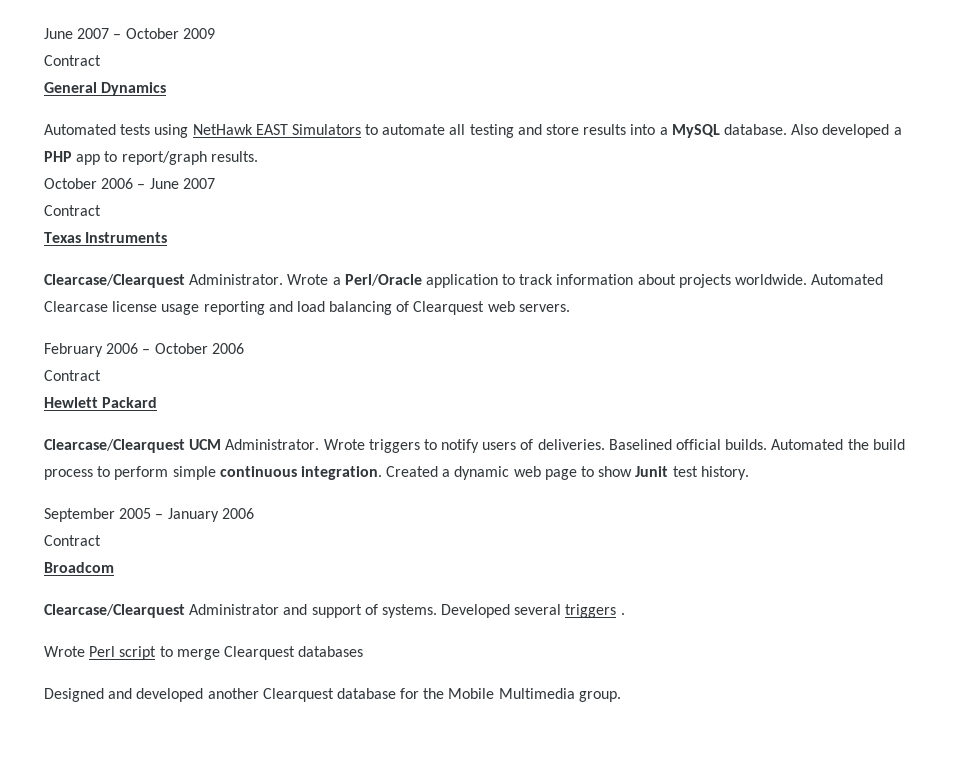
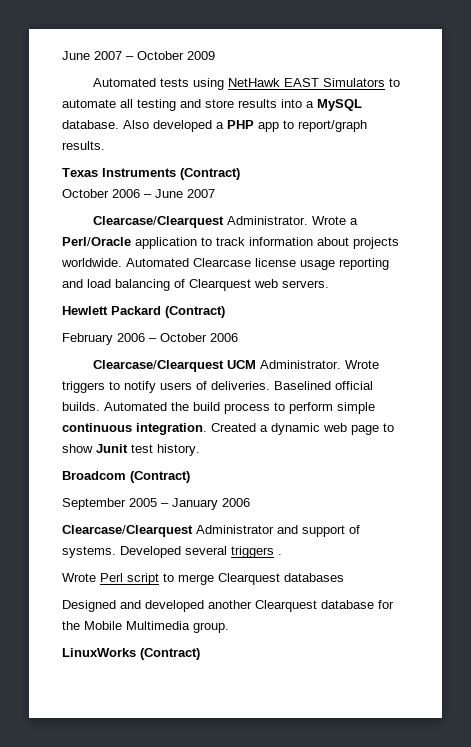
[44,55,101,66] [44,82,167,96] // Contract // General Dynamics -> (215, 55) none
(258, 156) none -> [62,168,240,180] // Texas Instruments (Contract)
[44,205,101,216] [44,232,168,243] // Contract // Texas Instruments -> (215, 193) none
(570, 308) none -> [62,306,225,318] // Hewlett Packard (Contract)
[44,370,101,381] [44,397,158,408] // Contract // Hewlett Packard -> (238, 337) none
(749, 473) none -> [62,471,190,483] // Broadcom (Contract)
[44,535,101,546] [44,562,114,573] // Contract // Broadcom -> (250, 502) none
(621, 696) none -> [62,648,200,660] // LinuxWorks (Contract)

